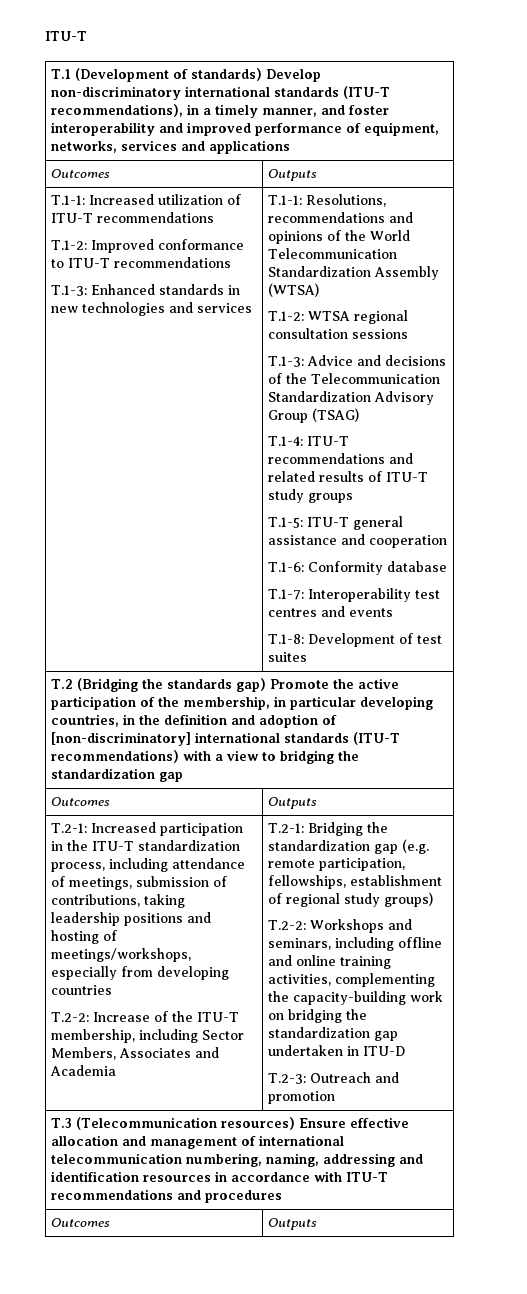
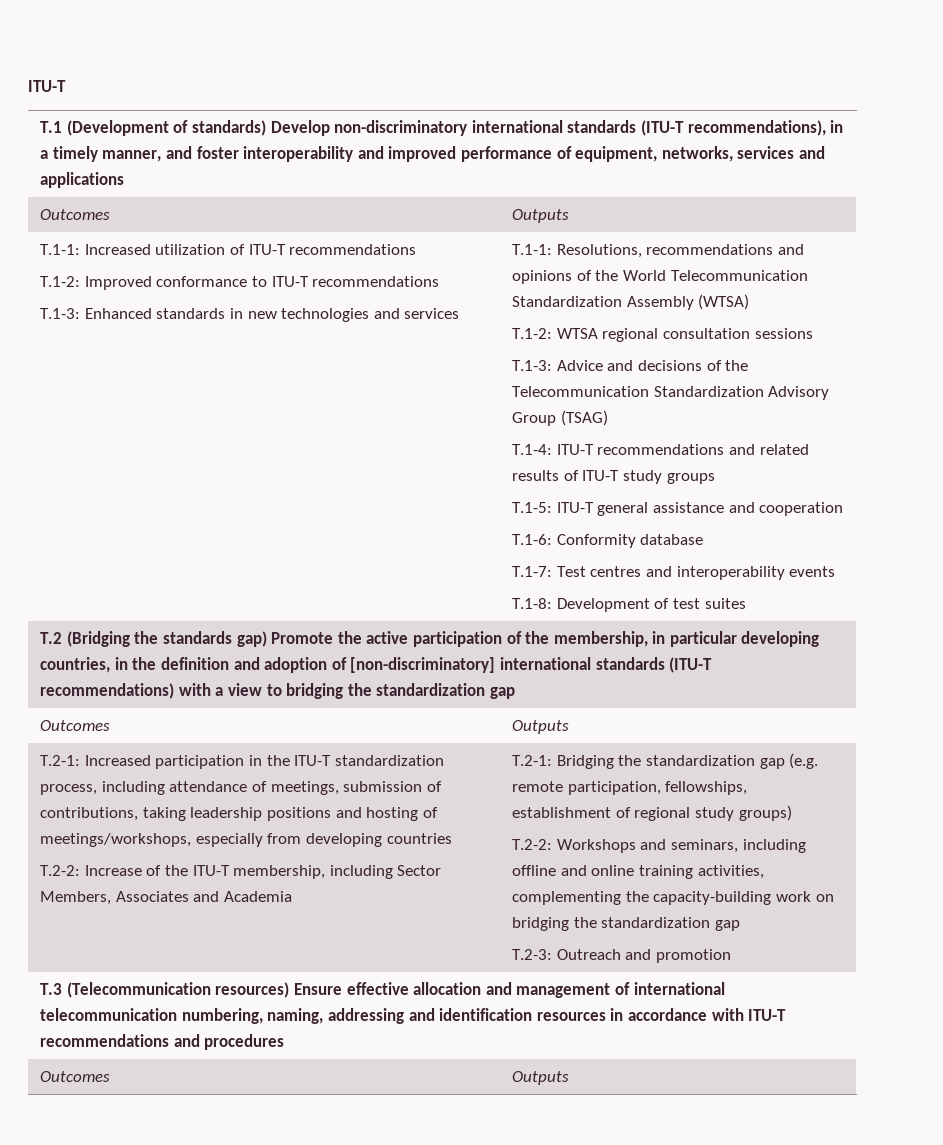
[307,588,440,602] Interoperability test -> [556,566,586,577] Test
(345, 611) none -> [676,566,785,580] interoperability
[267,1045,405,1056] undertaken in ITU-D -> (740, 925) none

